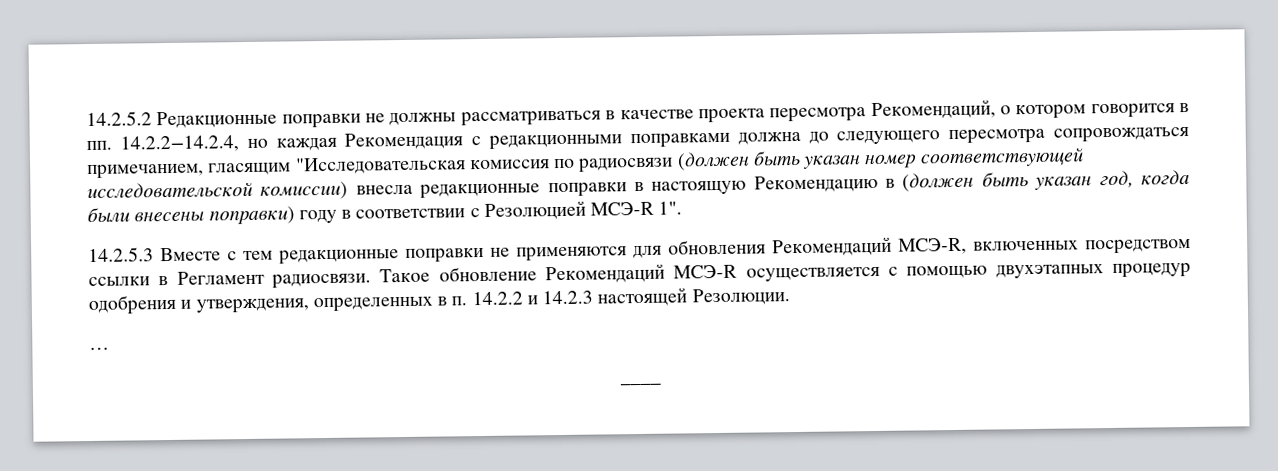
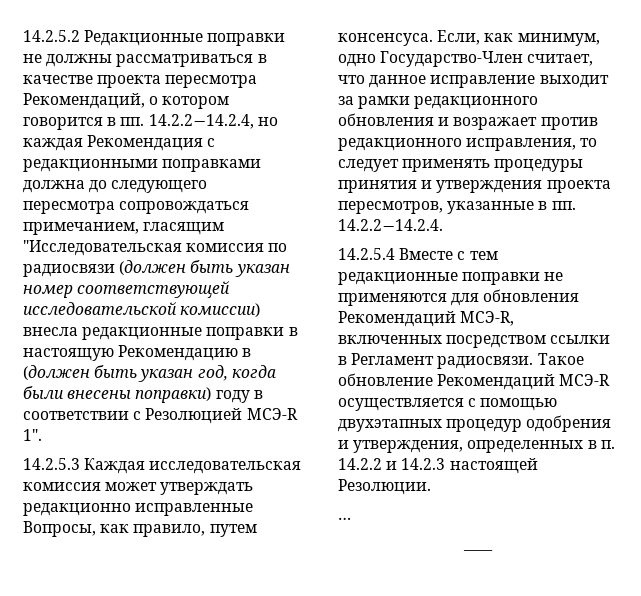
(154, 255) none -> [84,458,302,474] [23,482,254,495] [23,503,254,516] [23,521,257,537] [338,30,600,46] [338,51,594,67] [338,75,609,88] [338,96,539,109] [338,113,598,130] [338,138,598,151] [338,159,584,172] [338,180,611,193] [338,201,576,214] [338,219,443,231] [338,248,395,260] Каждая исследовательская комиссия может утверждать редакционно исправленные Вопросы, как правило, путем консенсуса. Если, как минимум, одно Государство-Член считает, что данное исправление выходит за рамки редакционного обновления и возражает против редакционного исправления, то следует применять процедуры принятия и утверждения проекта пересмотров, указанные в пп. 14.2.2−14.2.4. // 14.2.5.4

